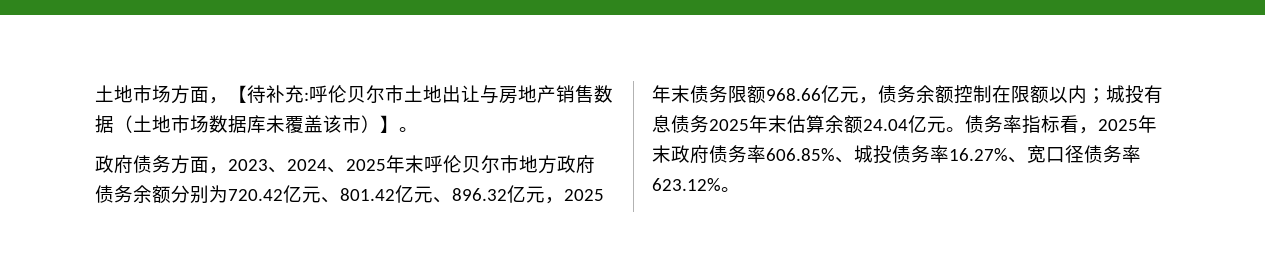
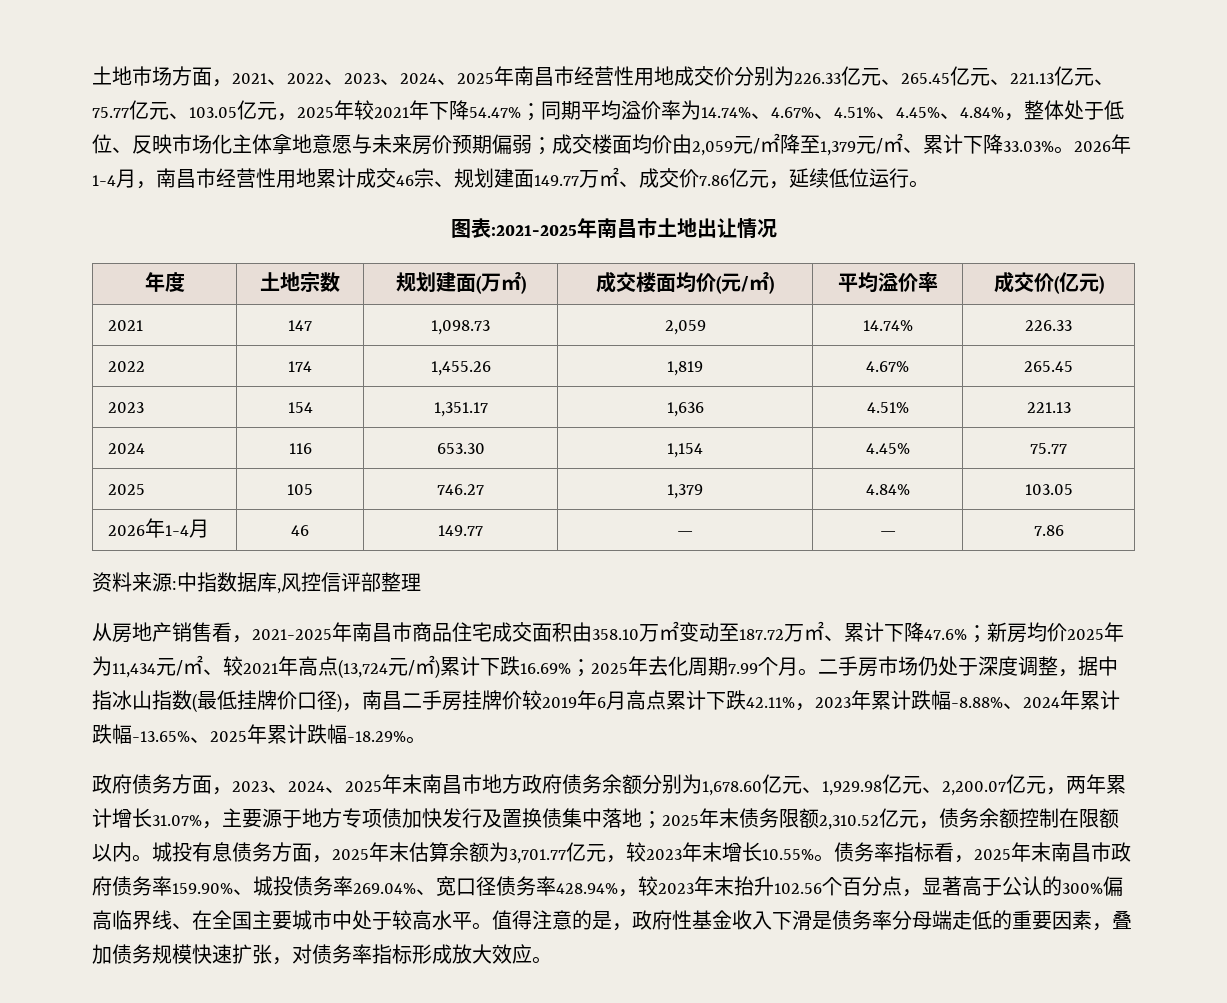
[228,85,613,104] [95,115,399,133] 【待补充:呼伦贝尔市土地出让与房地产销售数据（土地市场数据库未覆盖该市）】 -> [232,66,1114,86] [92,100,1124,121] [92,133,1131,156] [92,167,929,189] [450,218,777,239] [144,272,185,292] [260,272,340,292] [395,272,526,294] [596,271,774,294] [837,272,938,293] [993,271,1104,294] [107,320,143,331] [288,320,312,331] [431,320,490,335] [664,320,706,335] [862,320,913,331] [1025,320,1072,331] [107,361,145,372] [288,361,312,372] [430,361,491,376] [667,361,703,376] [866,361,909,372] [1024,361,1073,372] [107,402,144,413] [287,402,313,413] [433,402,488,417] [666,402,704,417] [866,402,909,413] [1026,402,1071,413] [107,443,145,454] [288,443,312,454] [436,443,485,454] [667,443,703,458] [865,443,910,454] [1030,443,1067,454] [107,484,145,495] [287,484,313,495] [437,484,484,495] [667,484,703,499] [865,484,910,495] [1024,484,1073,495] [107,518,209,538] [291,525,309,536] [438,525,483,536] [677,531,693,536] [879,531,896,536] [1033,525,1064,536] [92,572,421,594] [92,621,1124,643] [92,655,1118,679] [92,690,1120,713] [92,724,406,744] 2021、2022、2023、2024、2025年南昌市经营性用地成交价分别为226.33亿元、265.45亿元、221.13亿元、75.77亿元、103.05亿元，2025年较2021年下降54.47%；同期平均溢价率为14.74%、4.67%、4.51%、4.45%、4.84%，整体处于低位、反映市场化主体拿地意愿与未来房价预期偏弱；成交楼面均价由2,059元/㎡降至1,379元/㎡、累计下降33.03%。2026年1-4月，南昌市经营性用地累计成交46宗、规划建面149.77万㎡、成交价7.86亿元，延续低位运行。 // 图表:2021-2025年南昌市土地出让情况 // 年度 | 土地宗数 | 规划建面(万㎡) | 成交楼面均价(元/㎡) | 平均溢价率 | 成交价(亿元) // 2021 | 147 | 1,098.73 | 2,059 | 14.74% | 226.33 // 2022 | 174 | 1,455.26 | 1,819 | 4.67% | 265.45 // 2023 | 154 | 1,351.17 | 1,636 | 4.51% | 221.13 // 2024 | 116 | 653.30 | 1,154 | 4.45% | 75.77 // 2025 | 105 | 746.27 | 1,379 | 4.84% | 103.05 // 2026年1-4月 | 46 | 149.77 | — | — | 7.86 // 资料来源:中指数据库,风控信评部整理 // 从房地产销售看，2021-2025年南昌市商品住宅成交面积由358.10万㎡变动至187.72万㎡、累计下降47.6%；新房均价2025年为11,434元/㎡、较2021年高点(13,724元/㎡)累计下跌16.69%；2025年去化周期7.99个月。二手房市场仍处于深度调整，据中指冰山指数(最低挂牌价口径)，南昌二手房挂牌价较2019年6月高点累计下跌42.11%，2023年累计跌幅-8.88%、2024年累计跌幅-13.65%、2025年累计跌幅-18.29%
[424,155,500,173] 呼伦贝尔 -> [422,774,462,794] 南昌
[228,185,564,204] 720.42亿元、801.42亿元、896.32亿元， -> [702,774,1126,796] [92,808,662,829] 1,678.60亿元、1,929.98亿元、2,200.07亿元，两年累计增长31.07%，主要源于地方专项债加快发行及置换债集中落地；
[766,88,821,101] 968.66 -> [819,815,879,830] 2,310.52
[1087,88,1106,104] ； -> [132,854,152,862] 。
(709, 124) none -> [272,842,332,863] 方面，
[863,115,946,133] 24.04亿元 -> [489,842,814,864] 为3,701.77亿元，较2023年末增长10.55%
(671, 154) none -> [1051,842,1111,862] 南昌市
[766,148,835,161] 606.85% -> [172,883,233,894] 159.90%
[949,148,1008,161] 16.27% -> [353,883,416,894] 269.04%
[652,178,721,191] 623.12% -> [556,876,1123,897] [92,910,1132,931] [92,944,532,965] 428.94%，较2023年末抬升102.56个百分点，显著高于公认的300%偏高临界线、在全国主要城市中处于较高水平。值得注意的是，政府性基金收入下滑是债务率分母端走低的重要因素，叠加债务规模快速扩张，对债务率指标形成放大效应

